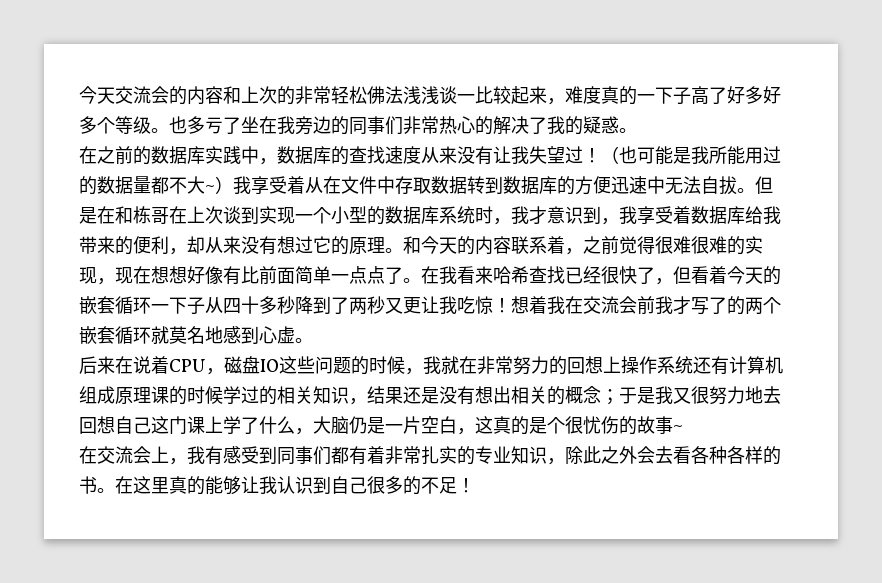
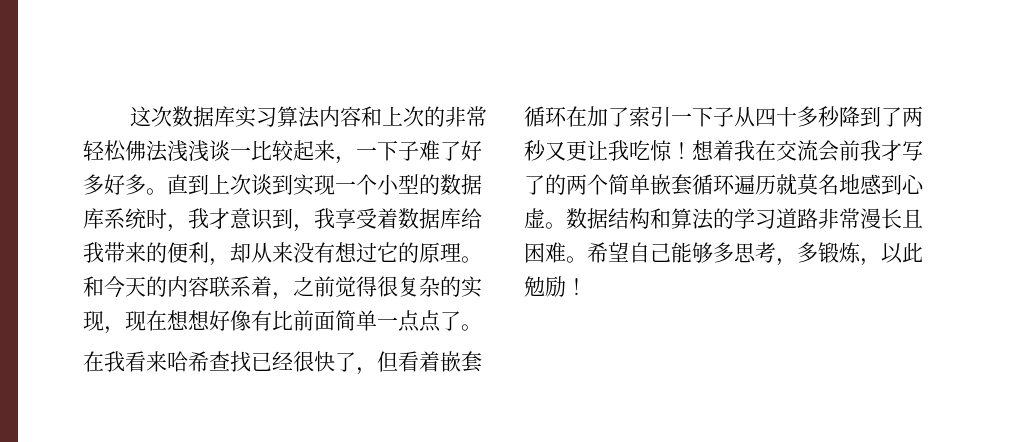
[79,86,187,105] 今天交流会的 -> [129,106,320,128] 这次数据库实习算法
[565,86,781,105] [79,116,637,135] [79,146,781,165] [79,176,773,195] [79,206,187,224] 难度真的一下子高了好多好多个等级。也多亏了坐在我旁边的同事们非常热心的解决了我的疑惑。 // 在之前的数据库实践中，数据库的查找速度从来没有让我失望过！（也可能是我所能用过的数据量都不大~）我享受着从在文件中存取数据转到数据库的方便迅速中无法自拔。但是在和栋哥在 -> [356,140,482,161] [83,174,209,195] 一下子难了好多好多。直到
[673,236,727,254] 难很难 -> [398,276,440,297] 复杂
(421, 280) none -> (482, 327) //
[727,266,781,285] [79,296,151,314] 今天的嵌套循环 -> [440,351,482,373] [524,106,671,127] 嵌套循环在加了索引
[79,326,151,344] 嵌套循环 -> [608,174,776,196] 简单嵌套循环遍历
[79,356,783,375] [79,386,781,405] [79,416,683,435] [79,446,781,465] [79,476,457,495] // 后来在说着CPU，磁盘IO这些问题的时候，我就在非常努力的回想上操作系统还有计算机组成原理课的时候学过的相关知识，结果还是没有想出相关的概念；于是我又很努力地去回想自己这门课上学了什么，大脑仍是一片空白，这真的是个很忧伤的故事~ // 在交流会上，我有感受到同事们都有着非常扎实的专业知识，除此之外会去看各种各样的书。在这里真的能够让我认识到自己很多的不足 -> [566,208,923,230] [524,242,923,266] [524,276,566,297] 数据结构和算法的学习道路非常漫长且困难。希望自己能够多思考，多锻炼，以此勉励

